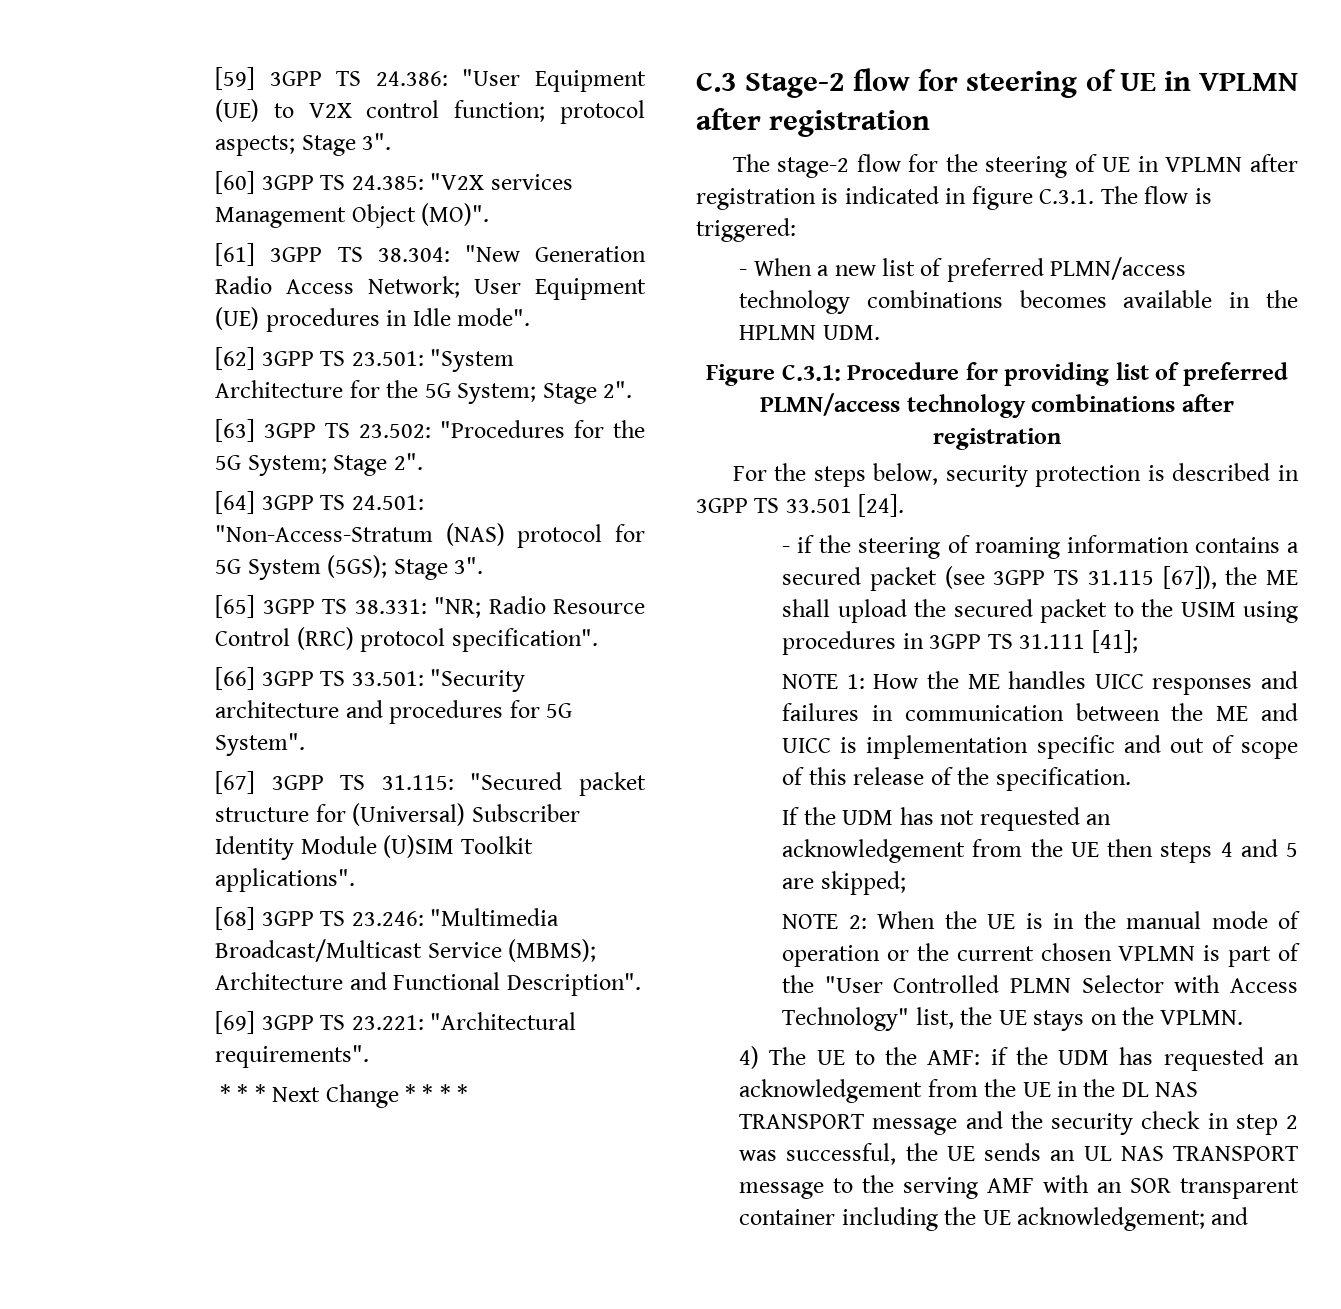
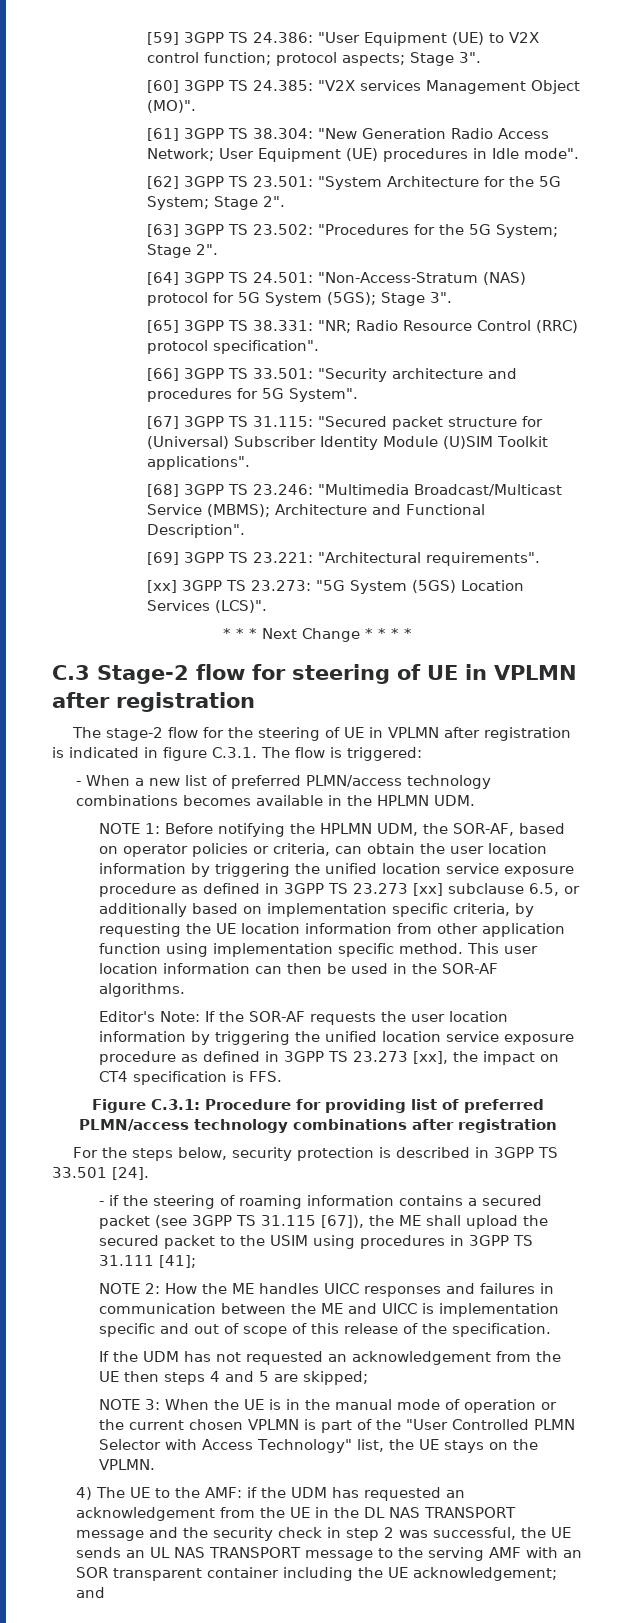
(370, 1056) none -> [146,580,524,594] [146,600,267,613] // [xx] 3GPP TS 23.273: "5G System (5GS) Location Services (LCS)".
(880, 332) none -> [99,823,566,837] [99,843,548,857] [99,863,575,877] [99,883,581,897] [99,903,535,917] [99,923,566,937] [99,943,539,957] [99,963,499,974] [99,983,186,997] [99,1011,509,1025] [99,1031,575,1045] [99,1051,560,1065] [99,1071,283,1085] // NOTE 1: Before notifying the HPLMN UDM, the SOR-AF, based on operator policies or criteria, can obtain the user location information by triggering the unified location service exposure procedure as defined in 3GPP TS 23.273 [xx] subclause 6.5, or additionally based on implementation specific criteria, by requesting the UE location information from other application function using implementation specific method. This user location information can then be used in the SOR-AF algorithms. // Editor's Note: If the SOR-AF requests the user location information by triggering the unified location service exposure procedure as defined in 3GPP TS 23.273 [xx], the impact on CT4 specification is FFS.
[846,674,865,689] 1: -> [145,1283,161,1294] 2:
[848,915,867,929] 2: -> [145,1399,161,1410] 3:

